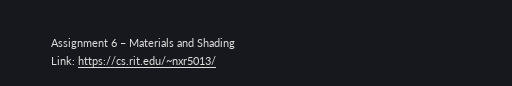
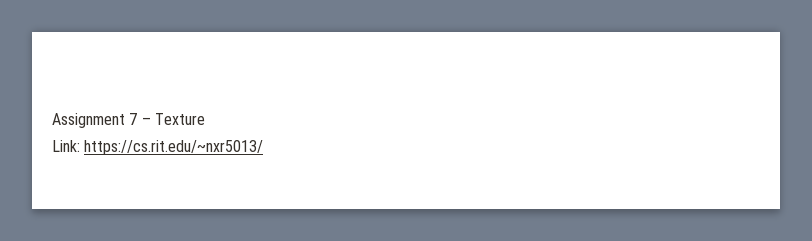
[111,38,235,49] 6 – Materials and Shading -> [129,113,205,125] 7 – Texture

